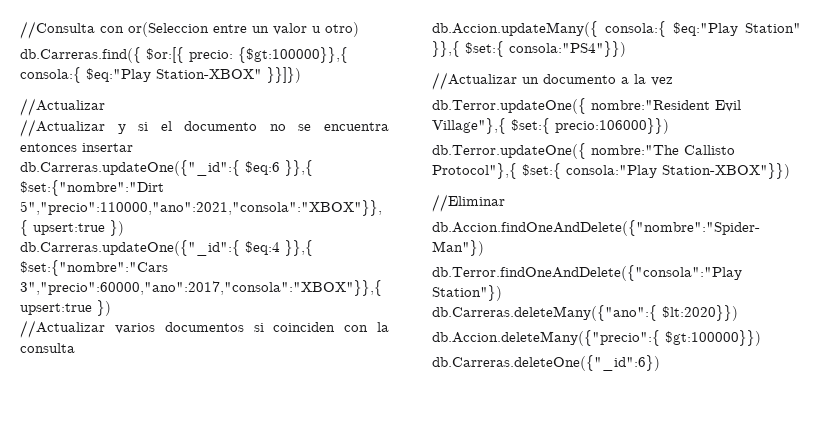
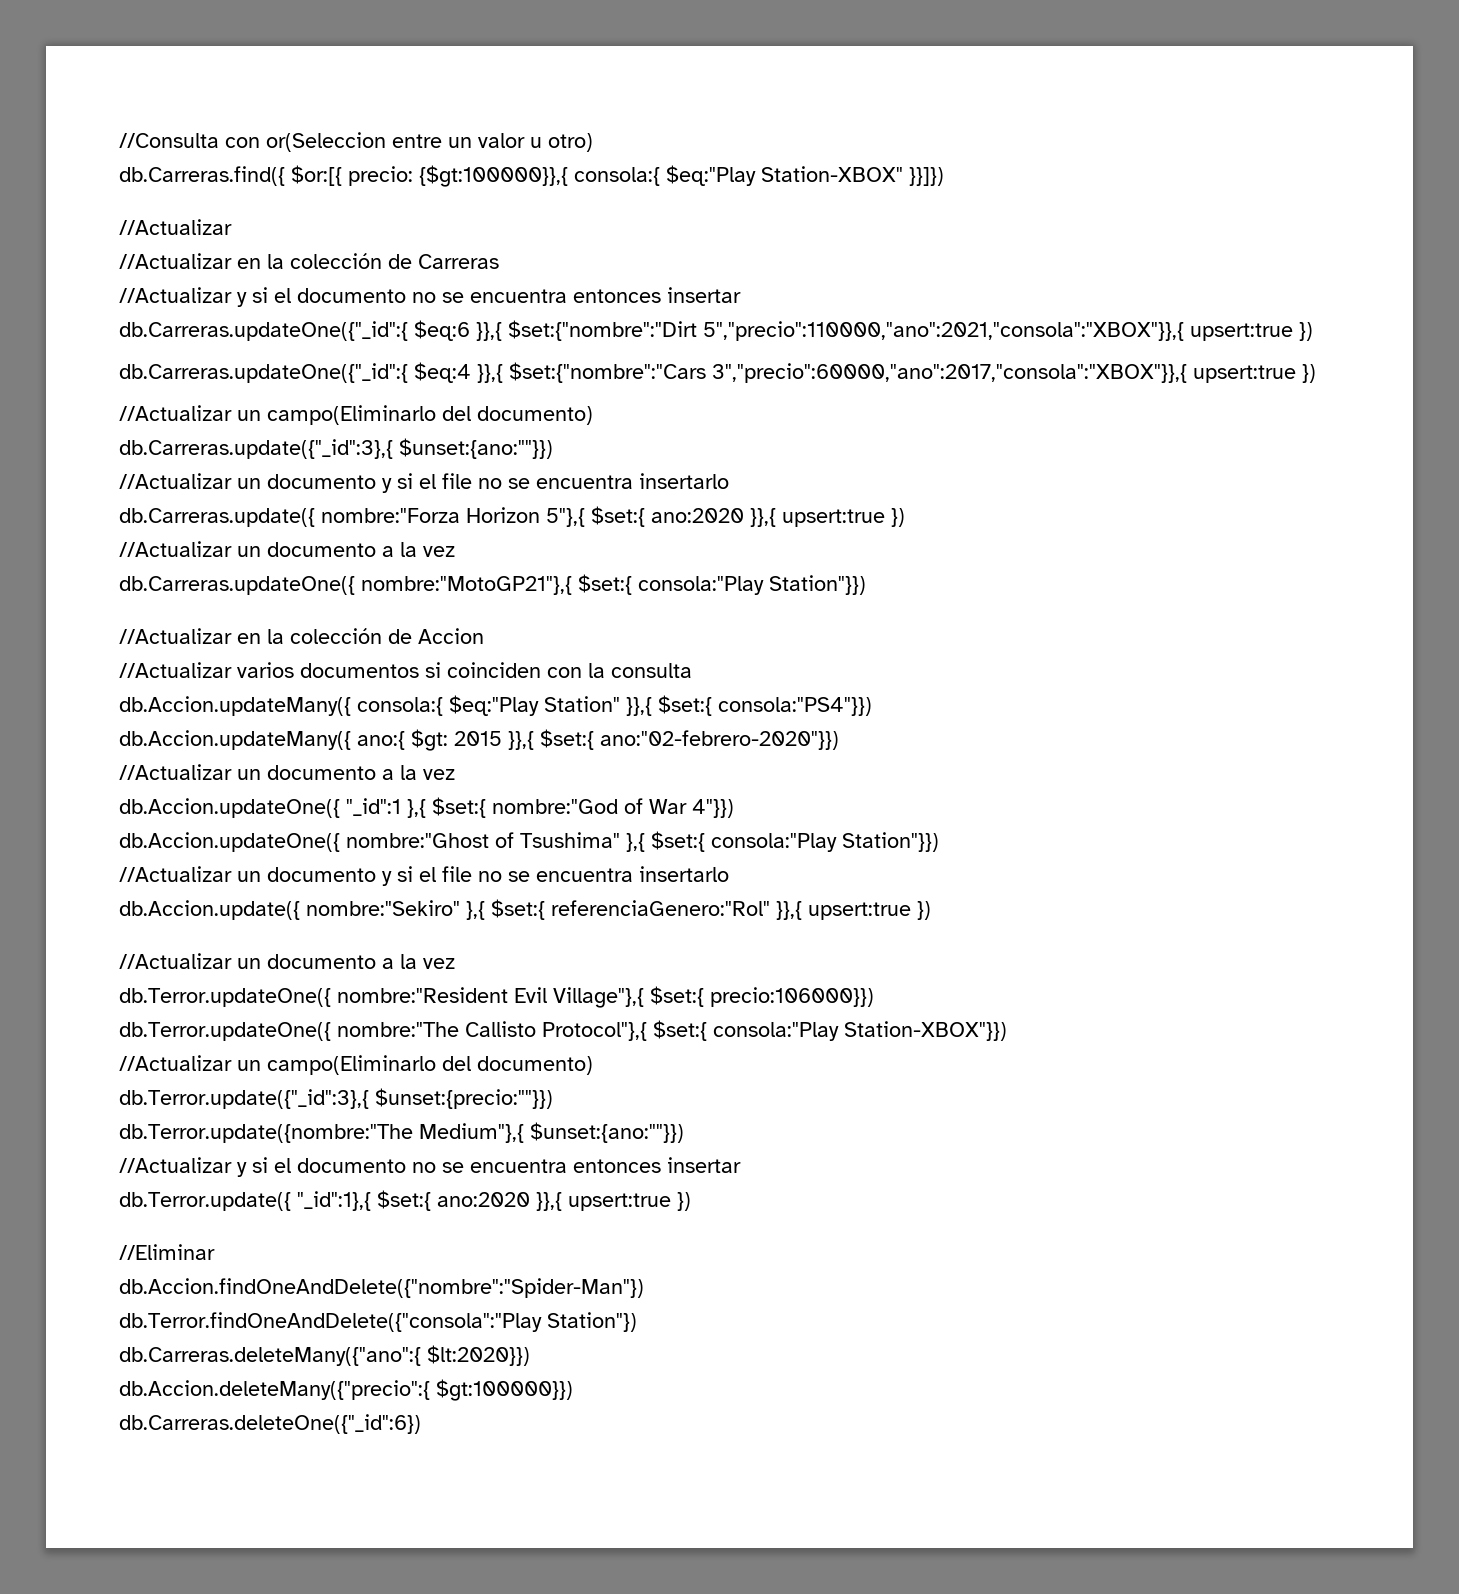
(105, 107) none -> [119,253,499,269] // //Actualizar en la colección de Carreras
(111, 308) none -> [119,405,593,425] [119,438,553,459] [119,473,729,493] [119,506,905,527] [119,541,455,557] [119,574,866,595] [119,628,484,644] // //Actualizar un campo(Eliminarlo del documento) // db.Carreras.update({"_id":3},{ $unset:{ano:""}}) // //Actualizar un documento y si el file no se encuentra insertarlo // db.Carreras.update({ nombre:"Forza Horizon 5"},{ $set:{ ano:2020 }},{ upsert:true }) // //Actualizar un documento a la vez // db.Carreras.updateOne({ nombre:"MotoGP21"},{ $set:{ consola:"Play Station"}}) // //Actualizar en la colección de Accion
(626, 49) none -> [119,729,839,751] [119,764,455,780] [119,797,734,818] [119,831,939,852] [119,866,729,886] [119,899,931,920] // db.Accion.updateMany({ ano:{ $gt: 2015 }},{ $set:{ ano:"02-febrero-2020"}}) // //Actualizar un documento a la vez // db.Accion.updateOne({ "_id":1 },{ $set:{ nombre:"God of War 4"}}) // db.Accion.updateOne({ nombre:"Ghost of Tsushima" },{ $set:{ consola:"Play Station"}}) // //Actualizar un documento y si el file no se encuentra insertarlo // db.Accion.update({ nombre:"Sekiro" },{ $set:{ referenciaGenero:"Rol" }},{ upsert:true })
(790, 171) none -> [119,1055,593,1075] [119,1088,553,1109] [119,1122,684,1143] [119,1157,741,1177] [119,1190,691,1211] // //Actualizar un campo(Eliminarlo del documento) // db.Terror.update({"_id":3},{ $unset:{precio:""}}) // db.Terror.update({nombre:"The Medium"},{ $unset:{ano:""}}) // //Actualizar y si el documento no se encuentra entonces insertar // db.Terror.update({ "_id":1},{ $set:{ ano:2020 }},{ upsert:true })

